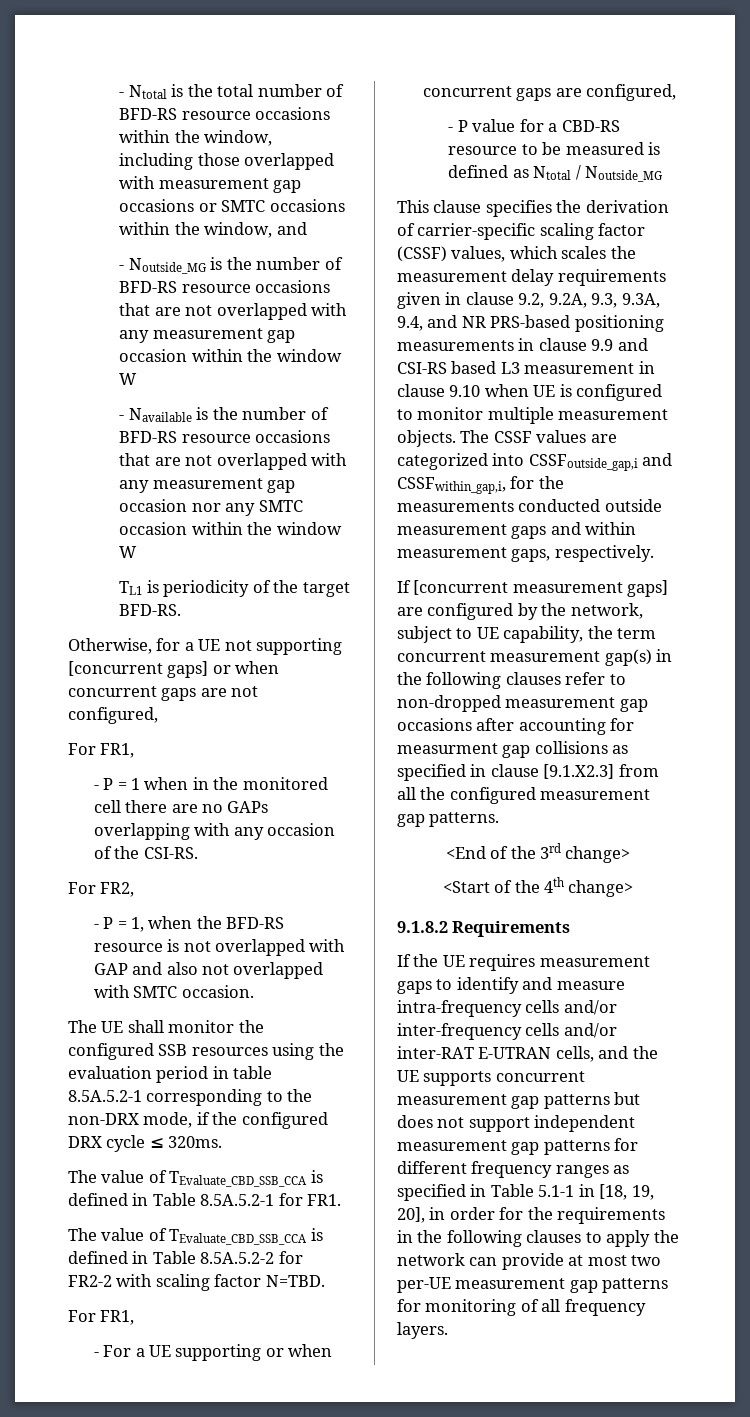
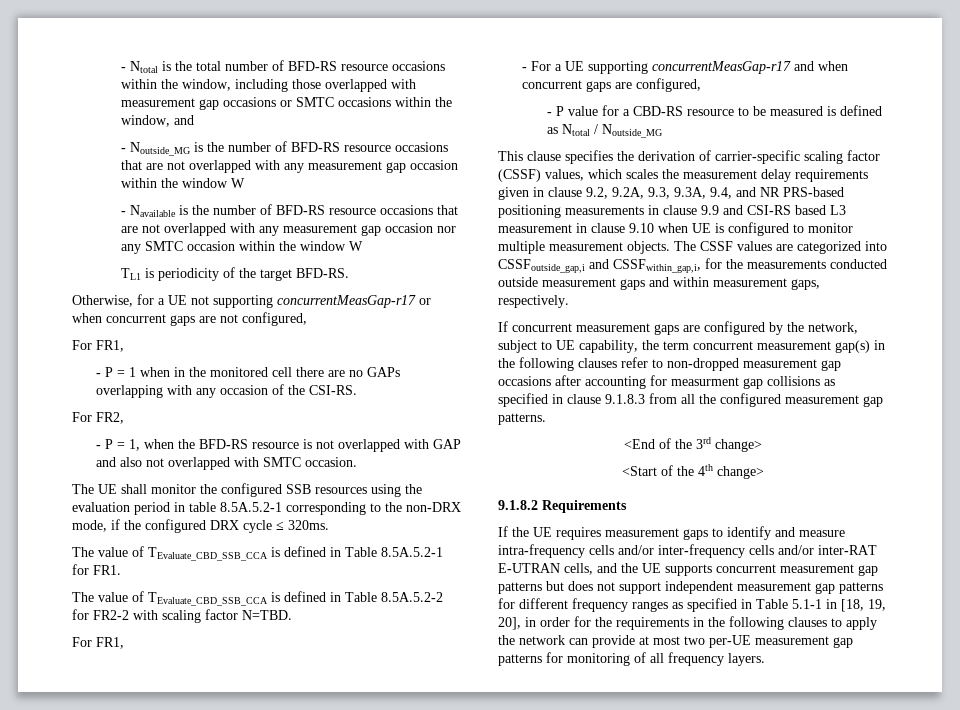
[68,661,209,678] [concurrent gaps] -> [277,295,416,308] concurrentMeasGap-r17
[265,1348,284,1357] or -> [652,61,815,74] concurrentMeasGap-r17 and
[413,580,669,597] [concurrent measurement gaps] -> [512,323,679,335] concurrent measurement gaps
[543,764,615,779] [9.1.X2.3] -> [605,394,645,404] 9.1.8.3

